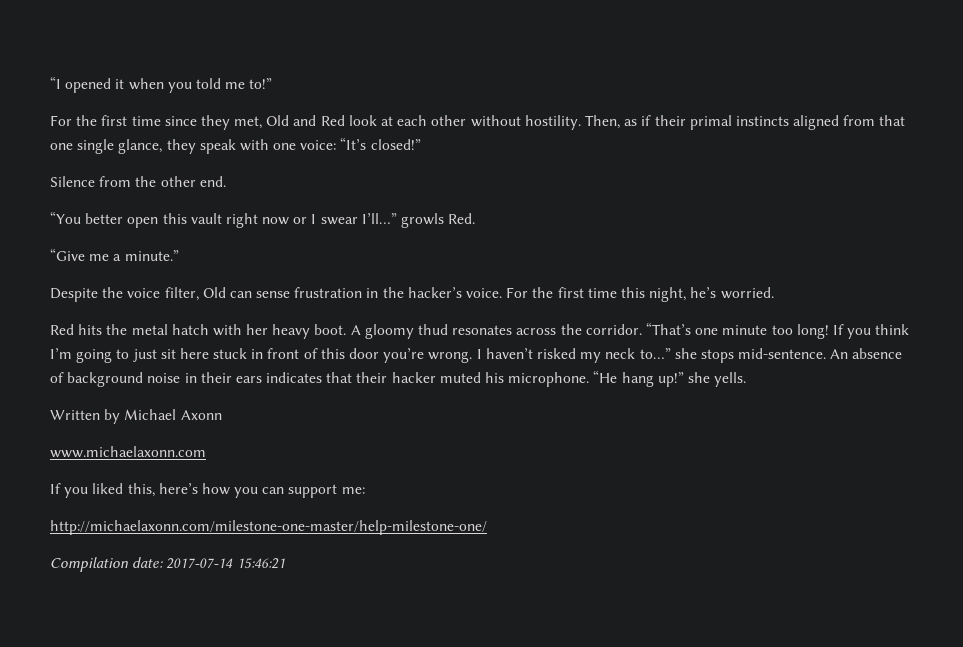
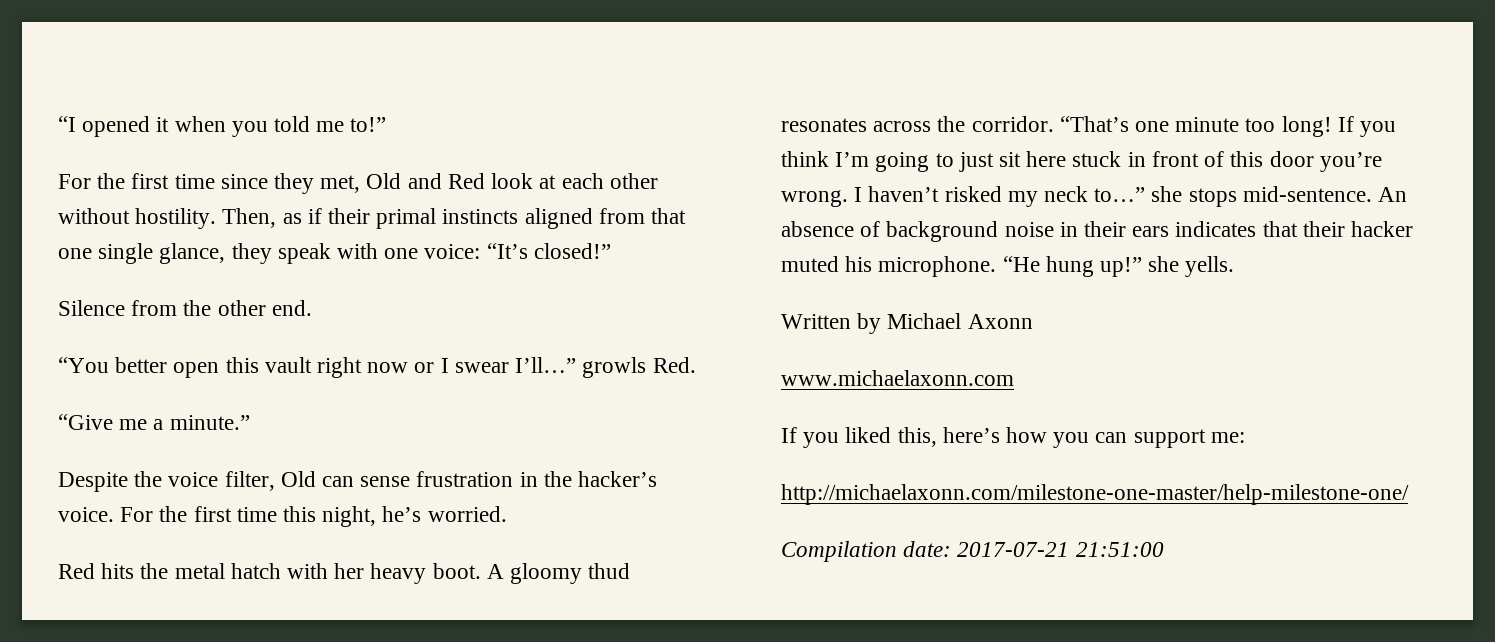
[621,372,654,387] hang -> [1045,256,1094,277] hung
[166,558,285,569] 2017-07-14 15:46:21 -> [957,542,1164,557] 2017-07-21 21:51:00

